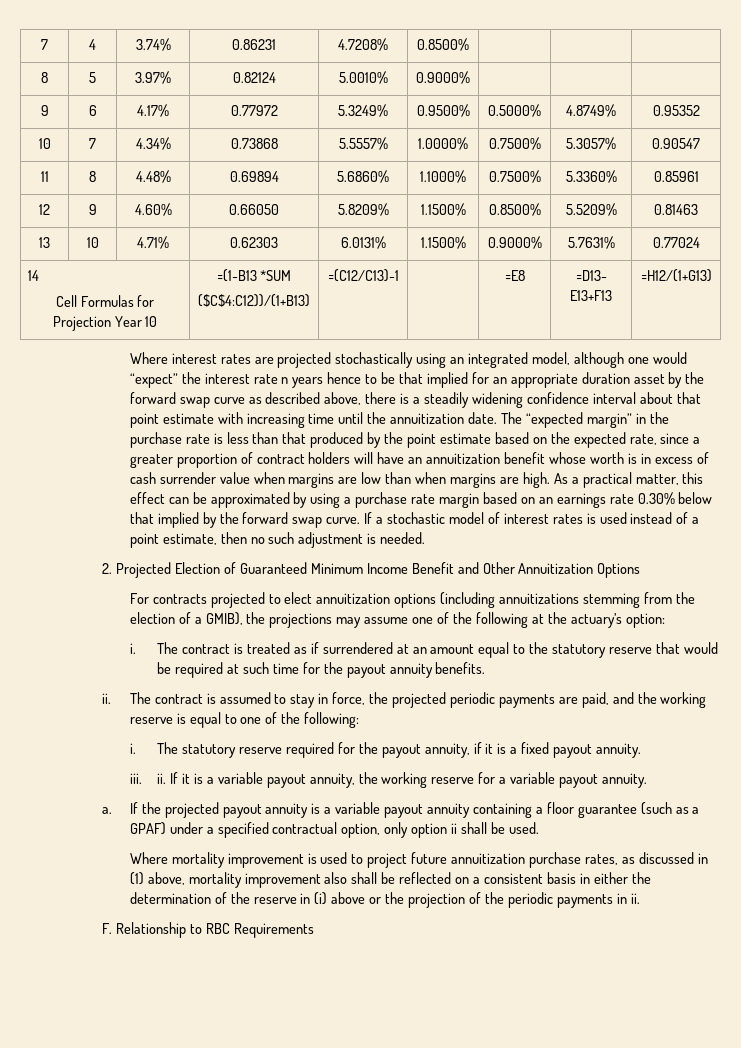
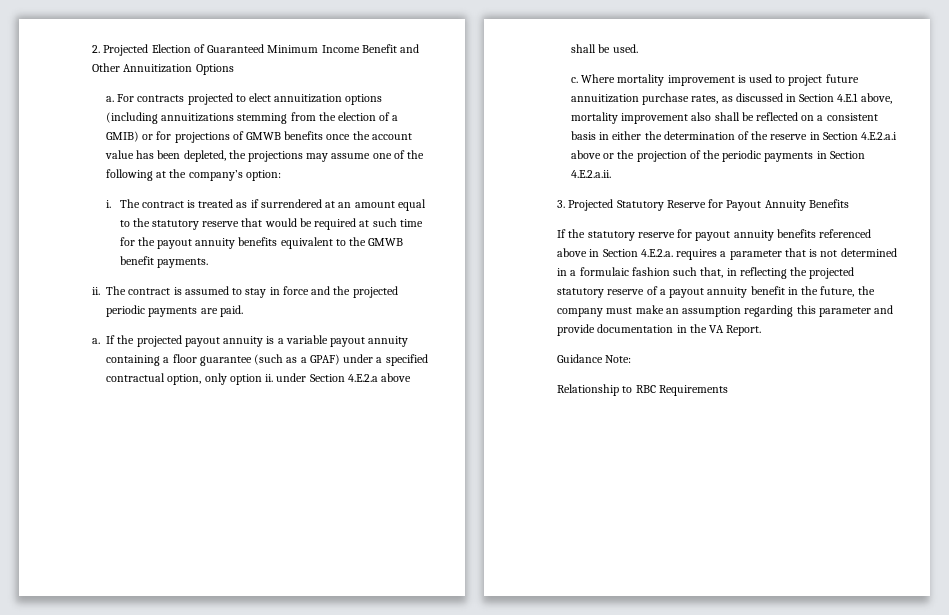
[41,39,48,50] [89,39,96,50] [135,38,171,51] [232,39,276,50] [338,38,388,51] [417,38,469,51] [41,72,48,83] [89,72,96,83] [135,71,171,84] [232,72,276,83] [338,71,388,84] [416,71,470,84] [40,105,49,116] [88,105,97,116] [137,104,169,117] [230,105,278,116] [338,104,388,117] [416,104,470,117] [488,104,541,117] [566,104,616,117] [652,105,700,116] [38,138,51,149] [89,138,96,149] [135,137,171,150] [230,138,278,149] [338,137,388,150] [418,137,468,150] [488,137,541,150] [566,137,616,150] [652,138,700,149] [40,171,49,182] [89,171,96,182] [135,170,171,183] [229,171,279,182] [337,170,389,183] [420,170,466,183] [488,170,541,183] [565,170,617,183] [653,171,699,182] [39,204,50,215] [88,204,97,215] [134,203,172,216] [229,204,279,215] [337,203,389,216] [420,203,466,216] [488,203,541,216] [565,203,617,216] [654,204,698,215] [39,237,50,248] [86,237,99,248] [137,236,169,249] [230,237,278,248] [340,236,386,249] [420,236,466,249] [487,236,542,249] [567,236,615,249] [652,237,700,248] [28,270,40,281] [55,295,155,307] [52,316,158,331] [216,269,292,282] [198,294,310,307] [327,269,399,282] [504,270,525,281] [575,270,607,281] [570,290,612,301] [640,269,712,282] [129,352,687,368] [129,372,705,388] [129,392,701,408] [129,412,669,428] [129,432,701,448] [129,452,709,468] [129,472,704,488] [129,492,713,508] [129,512,700,528] [129,532,426,548] 7 | 4 | 3.74% | 0.86231 | 4.7208% | 0.8500% | | | // 8 | 5 | 3.97% | 0.82124 | 5.0010% | 0.9000% | | | // 9 | 6 | 4.17% | 0.77972 | 5.3249% | 0.9500% | 0.5000% | 4.8749% | 0.95352 // 10 | 7 | 4.34% | 0.73868 | 5.5557% | 1.0000% | 0.7500% | 5.3057% | 0.90547 // 11 | 8 | 4.48% | 0.69894 | 5.6860% | 1.1000% | 0.7500% | 5.3360% | 0.85961 // 12 | 9 | 4.60% | 0.66050 | 5.8209% | 1.1500% | 0.8500% | 5.5209% | 0.81463 // 13 | 10 | 4.71% | 0.62303 | 6.0131% | 1.1500% | 0.9000% | 5.7631% | 0.77024 // 14 // Cell Formulas for Projection Year 10 | =(1-B13 *SUM // ($C$4:C12))/(1+B13) | =(C12/C13)-1 | | =E8 | =D13- E13+F13 | =H12/(1+G13) // Where interest rates are projected stochastically using an integrated model, although one would “expect” the interest rate n years hence to be that implied for an appropriate duration asset by the forward swap curve as described above, there is a steadily widening confidence interval about that point estimate with increasing time until the annuitization date. The “expected margin” in the purchase rate is less than that produced by the point estimate based on the expected rate, since a greater proportion of contract holders will have an annuitization benefit whose worth is in excess of cash surrender value when margins are low than when margins are high. As a practical matter, this effect can be approximated by using a purchase rate margin based on an earnings rate 0.30% below that implied by the forward swap curve. If a stochastic model of interest rates is used instead of a point estimate, then no such adjustment is needed. // -> (92, 49) none
(641, 570) none -> [105,96,114,102] a.
[205,612,243,625] GMIB), -> [105,131,412,143] [104,150,226,162] GMIB) or for projections of GMWB benefits once the account value has been depleted,
[570,613,622,628] actuary’s -> [188,170,243,181] company’s
[435,662,486,674] benefits. -> [238,237,404,249] [119,256,208,268] benefits equivalent to the GMWB benefit payments.
[332,692,366,705] force, -> [282,286,331,295] force and
[581,692,707,708] [129,712,360,728] [129,742,642,758] [129,772,647,788] paid, and the working reserve is equal to one of the following: // i. The statutory reserve required for the payout annuity, if it is a fixed payout annuity. // iii. ii. If it is a variable payout annuity, the working reserve for a variable payout annuity. -> [219,305,243,317] paid.
[451,823,458,834] ii -> [265,373,412,382] ii. under Section 4.E.2.a above
(539, 828) none -> [570,77,578,83] c.
[129,872,144,885] (1) -> [799,93,859,102] Section 4.E.1
[314,892,328,905] (i) -> [822,132,898,140] Section 4.E.2.a.i
[630,893,640,904] [102,923,113,934] ii. // F. -> [829,151,865,159] [570,170,611,178] [557,199,849,211] [557,229,872,241] [557,248,897,260] [557,267,855,279] [557,286,875,298] [557,305,894,317] [557,324,762,336] [557,354,632,363] Section 4.E.2.a.ii. // 3. Projected Statutory Reserve for Payout Annuity Benefits // If the statutory reserve for payout annuity benefits referenced above in Section 4.E.2.a. requires a parameter that is not determined in a formulaic fashion such that, in reflecting the projected statutory reserve of a payout annuity benefit in the future, the company must make an assumption regarding this parameter and provide documentation in the VA Report. // Guidance Note: //

